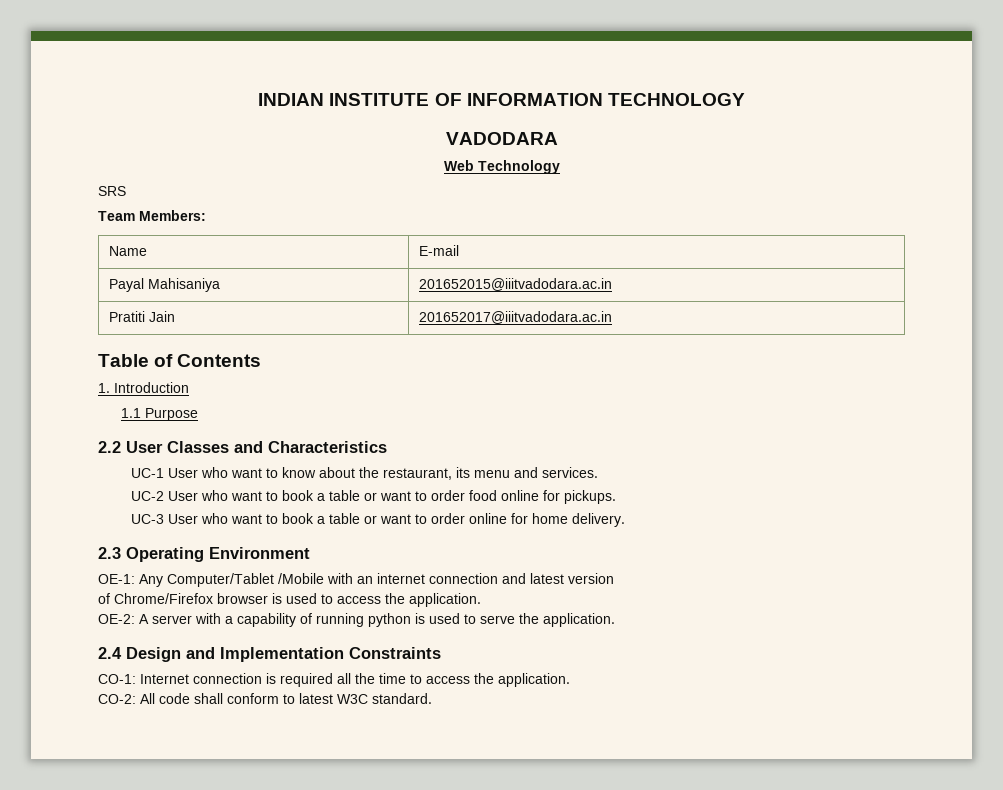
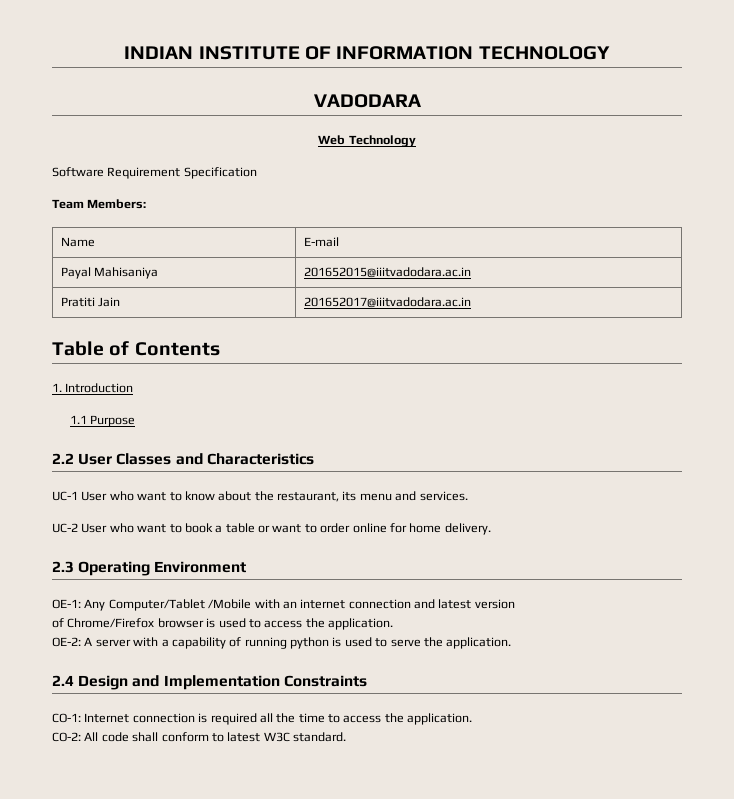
[98,186,126,196] SRS -> [52,167,257,179] Software Requirement Specification
[468,490,616,504] [130,513,465,524] food online for pickups. // UC-3 User who want to book a table or want to order -> (351, 528) none

